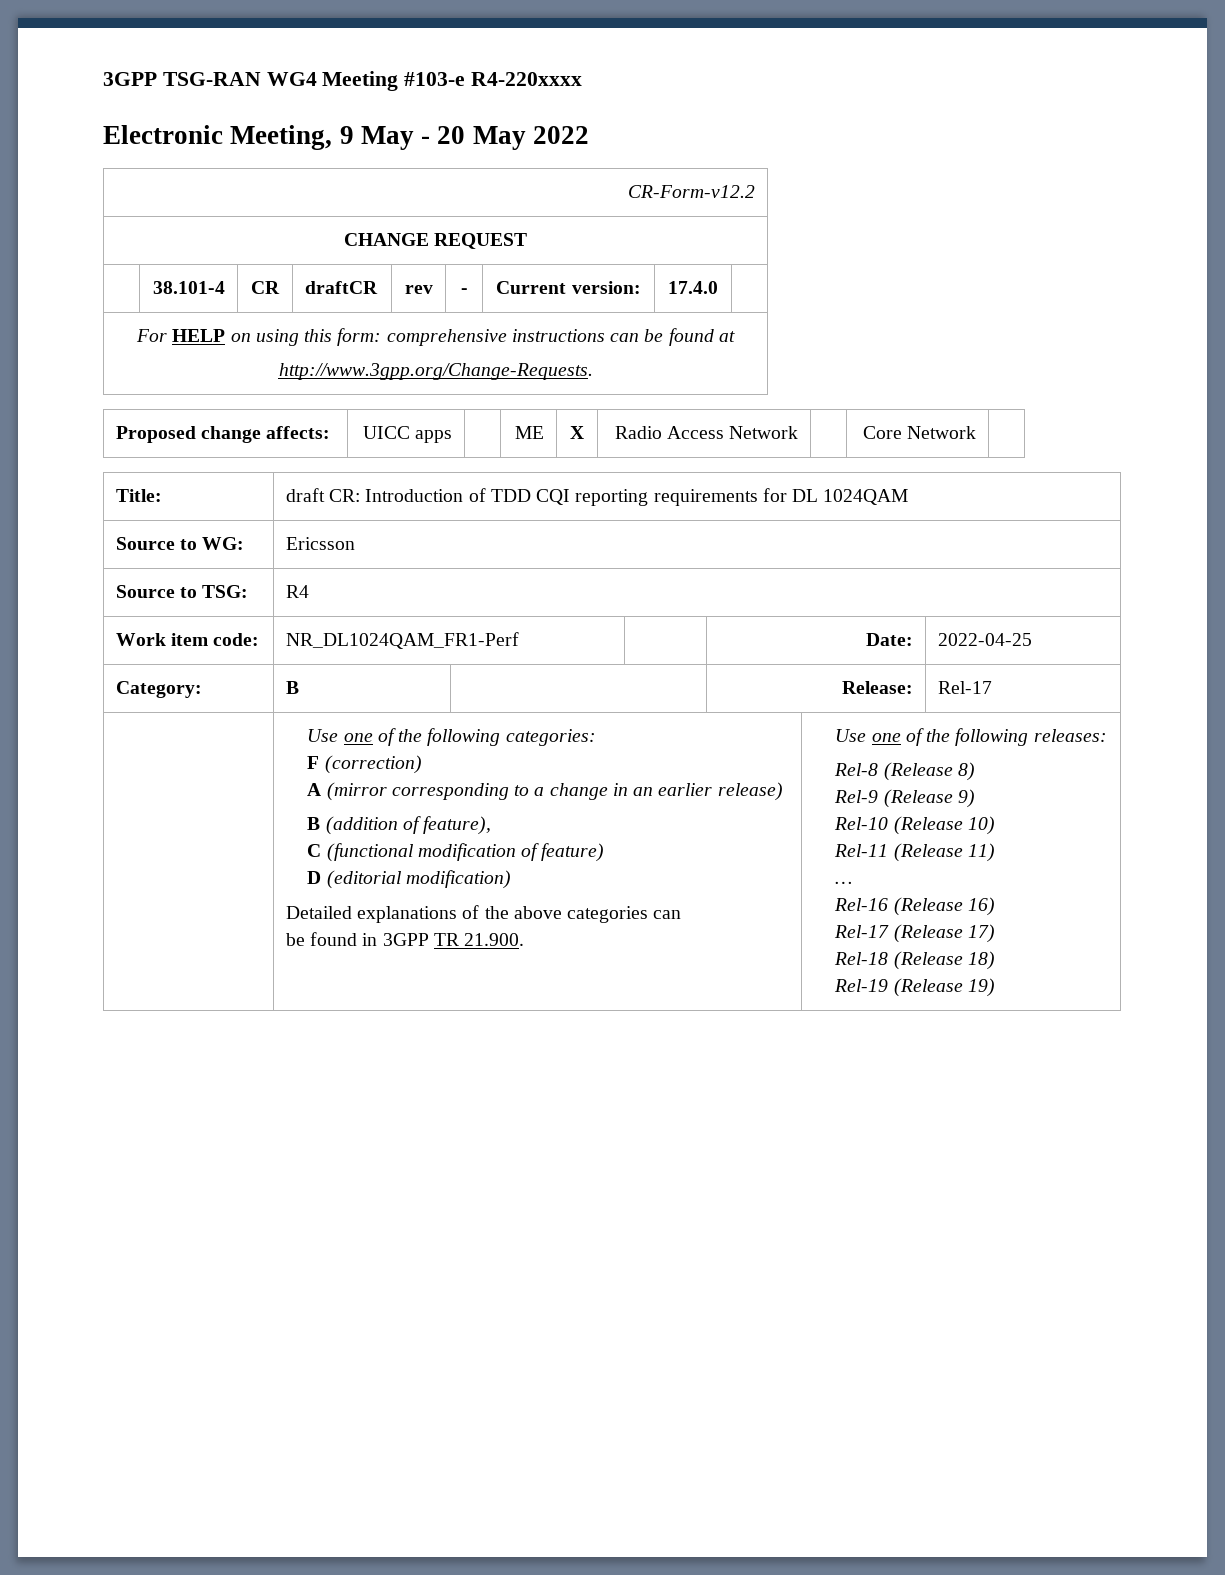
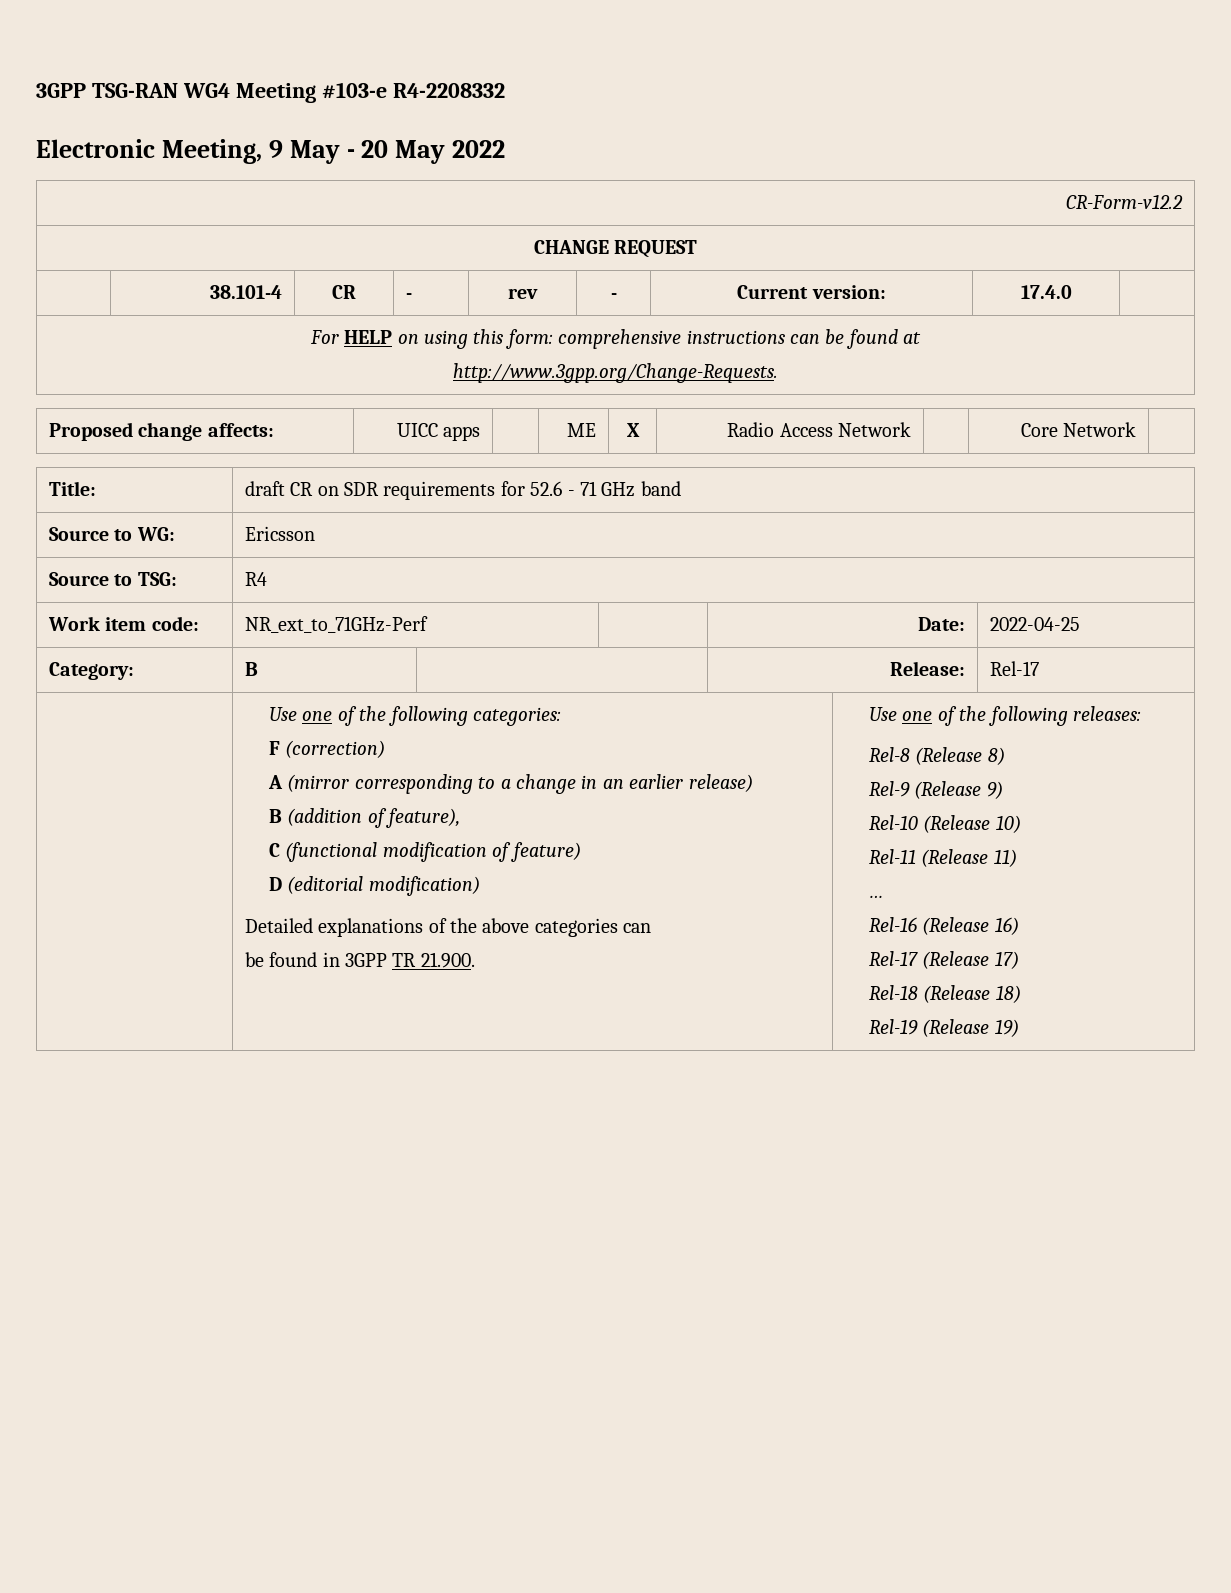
[471,72,583,86] R4-220xxxx -> [392,83,505,98] R4-2208332
[304,281,378,294] draftCR -> [405,293,412,299] -
[329,488,909,506] CR: Introduction of TDD CQI reporting requirements for DL 1024QAM -> [290,481,681,500] CR on SDR requirements for 52.6 - 71 GHz band
[285,632,519,649] NR_DL1024QAM_FR1-Perf -> [244,616,428,633] NR_ext_to_71GHz-Perf

